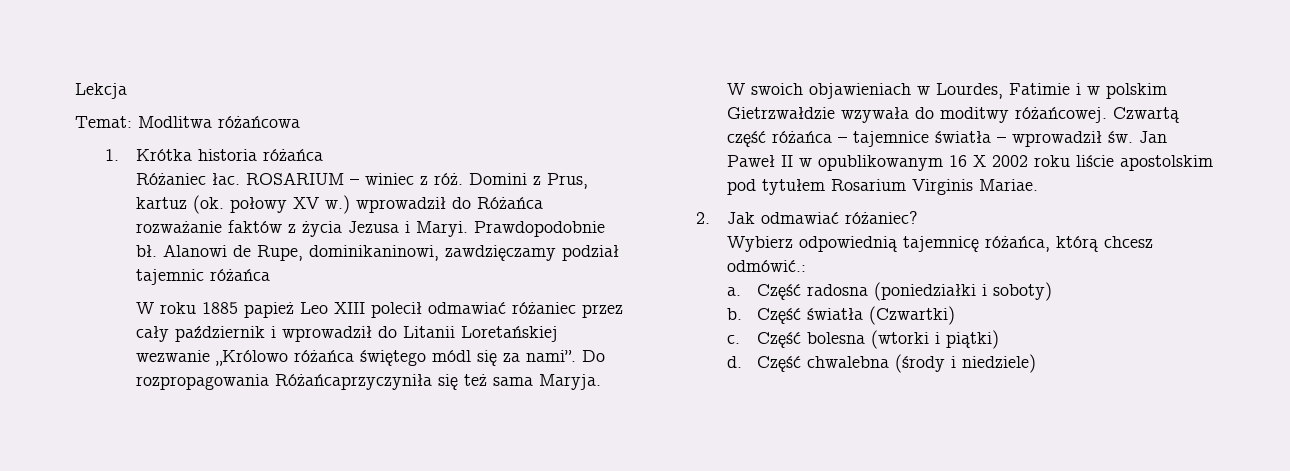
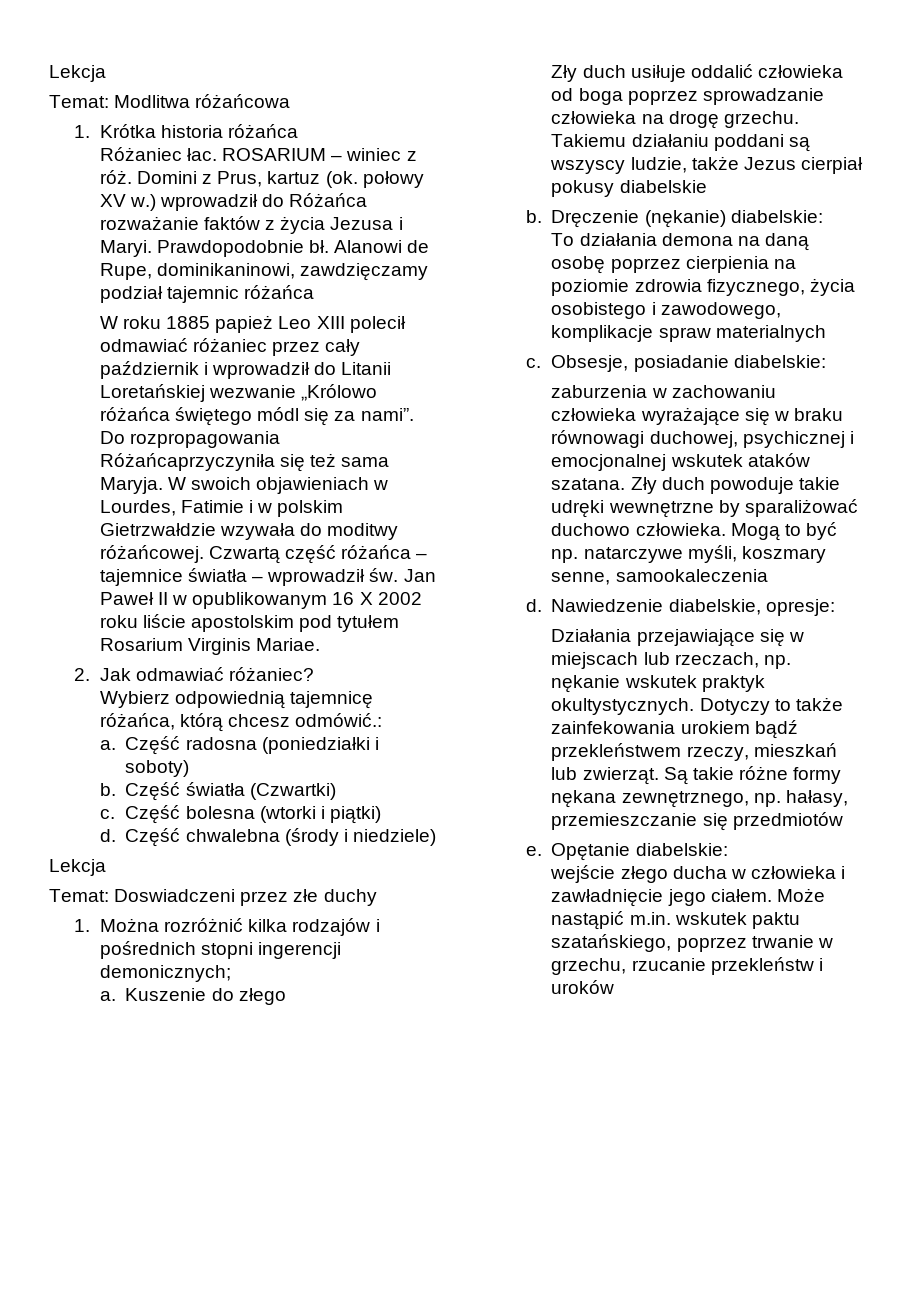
(1036, 363) none -> [49,859,106,876] [49,889,377,906] [74,918,380,936] [99,941,342,959] [99,965,231,982] [99,988,286,1005] [551,64,843,82] [551,88,824,105] [551,111,799,129] [551,134,810,152] [550,156,863,174] [551,180,707,197] [525,210,823,228] [551,233,809,251] [551,256,796,274] [551,278,855,296] [551,302,781,319] [551,325,826,342] [525,355,826,372] [551,385,776,398] [551,407,843,426] [551,430,854,448] [551,453,810,471] [551,477,840,494] [551,499,858,518] [551,522,837,541] [551,545,826,563] [551,569,768,585] [525,599,835,616] [551,629,804,647] [551,652,791,669] [551,675,765,693] [551,697,843,715] [551,720,798,739] [551,743,837,761] [551,766,842,785] [551,790,848,808] [551,812,843,831] [525,843,728,861] [550,865,846,883] [551,888,825,907] [551,911,800,930] [551,934,833,952] [551,957,823,975] [551,980,615,994] // Lekcja // Temat: Doswiadczeni przez złe duchy // 1. Można rozróżnić kilka rodzajów i pośrednich stopni ingerencji demonicznych; // a. Kuszenie do złego // Zły duch usiłuje oddalić człowieka od boga poprzez sprowadzanie człowieka na drogę grzechu. Takiemu działaniu poddani są wszyscy ludzie, także Jezus cierpiał pokusy diabelskie // b. Dręczenie (nękanie) diabelskie: // To działania demona na daną osobę poprzez cierpienia na poziomie zdrowia fizycznego, życia osobistego i zawodowego, komplikacje spraw materialnych // c. Obsesje, posiadanie diabelskie: // zaburzenia w zachowaniu człowieka wyrażające się w braku równowagi duchowej, psychicznej i emocjonalnej wskutek ataków szatana. Zły duch powoduje takie udręki wewnętrzne by sparaliżować duchowo człowieka. Mogą to być np. natarczywe myśli, koszmary senne, samookaleczenia // d. Nawiedzenie diabelskie, opresje: // Działania przejawiające się w miejscach lub rzeczach, np. nękanie wskutek praktyk okultystycznych. Dotyczy to także zainfekowania urokiem bądź przekleństwem rzeczy, mieszkań lub zwierząt. Są takie różne formy nękana zewnętrznego, np. hałasy, przemieszczanie się przedmiotów // e. Opętanie diabelskie: // wejście złego ducha w człowieka i zawładnięcie jego ciałem. Może nastąpić m.in. wskutek paktu szatańskiego, poprzez trwanie w grzechu, rzucanie przekleństw i uroków

